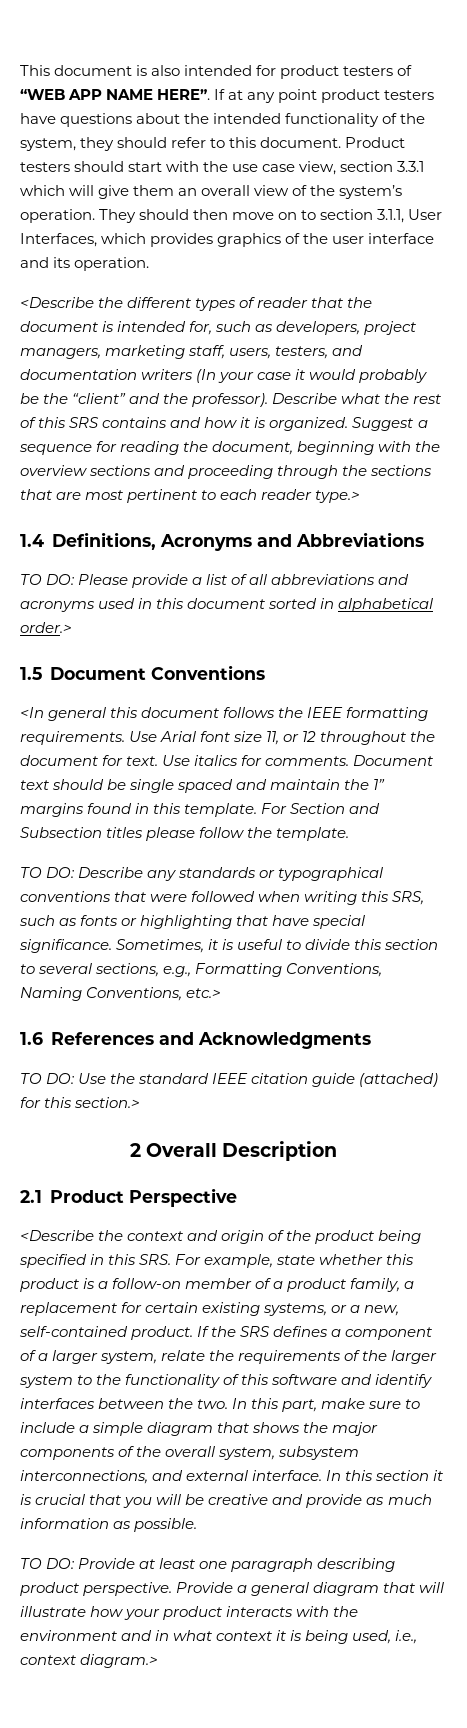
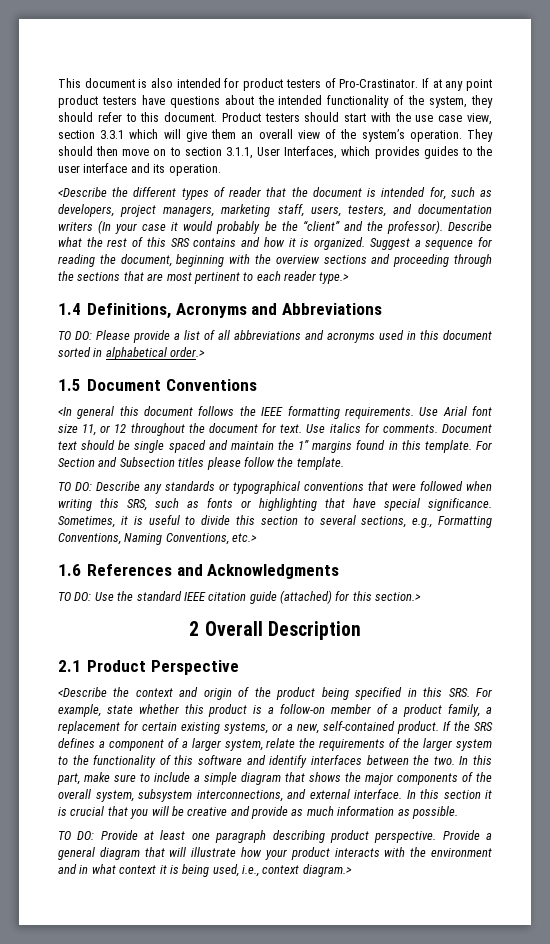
[20,89,211,100] “WEB APP NAME HERE”. -> [339,79,419,88] Pro-Crastinator.
[217,233,301,247] graphics of -> [423,146,473,159] guides to

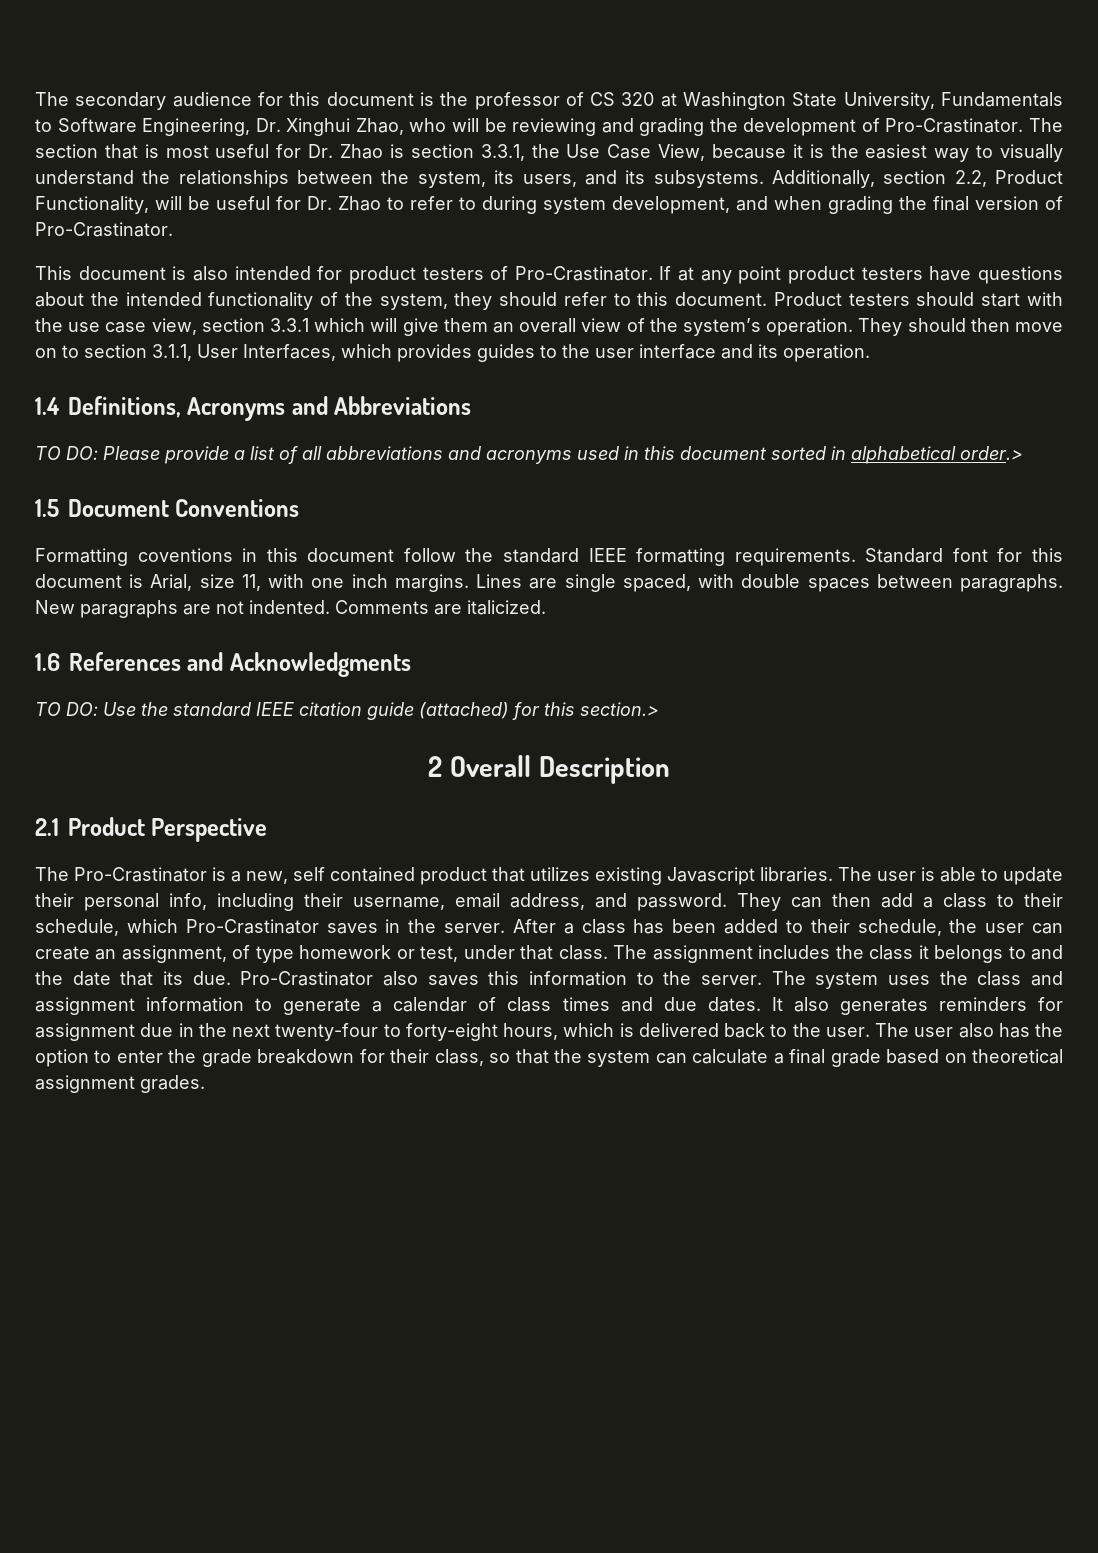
(58, 83) none -> [35,92,1063,110] [35,118,1063,136] [35,144,1064,162] [35,170,1063,188] [35,196,1063,214] [35,222,173,237] The secondary audience for this document is the professor of CS 320 at Washington State University, Fundamentals to Software Engineering, Dr. Xinghui Zhao, who will be reviewing and grading the development of Pro-Crastinator. The section that is most useful for Dr. Zhao is section 3.3.1, the Use Case View, because it is the easiest way to visually understand the relationships between the system, its users, and its subsystems. Additionally, section 2.2, Product Functionality, will be useful for Dr. Zhao to refer to during system development, and when grading the final version of Pro-Crastinator. //
[58,187,492,200] [58,204,492,217] [58,220,493,234] [58,237,492,250] [58,254,493,267] [58,271,350,284] // <Describe the different types of reader that the document is intended for, such as developers, project managers, marketing staff, users, testers, and documentation writers (In your case it would probably be the “client” and the professor). Describe what the rest of this SRS contains and how it is organized. Suggest a sequence for reading the document, beginning with the overview sections and proceeding through the sections that are most pertinent to each reader type.> -> (870, 353) none
[58,406,493,419] [58,423,492,436] [58,440,493,453] [58,457,344,470] [58,481,492,494] [58,498,492,511] [58,515,492,528] [58,533,258,545] <In general this document follows the IEEE formatting requirements. Use Arial font size 11, or 12 throughout the document for text. Use italics for comments. Document text should be single spaced and maintain the 1” margins found in this template. For Section and Subsection titles please follow the template. // TO DO: Describe any standards or typographical conventions that were followed when writing this SRS, such as fonts or highlighting that have special significance. Sometimes, it is useful to divide this section to several sections, e.g., Formatting Conventions, Naming Conventions, etc.> -> [35,548,1063,566] [35,574,1064,592] [35,600,546,618] Formatting coventions in this document follow the standard IEEE formatting requirements. Standard font for this document is Arial, size 11, with one inch margins. Lines are single spaced, with double spaces between paragraphs. New paragraphs are not indented. Comments are italicized.
[58,687,492,700] [58,704,493,717] [58,721,493,734] [58,738,492,751] [58,755,493,768] [57,772,492,785] [58,789,492,802] [58,806,458,819] [58,830,493,843] [58,847,492,860] [58,864,352,877] <Describe the context and origin of the product being specified in this SRS. For example, state whether this product is a follow-on member of a product family, a replacement for certain existing systems, or a new, self-contained product. If the SRS defines a component of a larger system, relate the requirements of the larger system to the functionality of this software and identify interfaces between the two. In this part, make sure to include a simple diagram that shows the major components of the overall system, subsystem interconnections, and external interface. In this section it is crucial that you will be creative and provide as much information as possible. // TO DO: Provide at least one paragraph describing product perspective. Provide a general diagram that will illustrate how your product interacts with the environment and in what context it is being used, i.e., context diagram.> -> [35,867,1063,885] [35,893,1063,911] [35,919,1064,936] [35,945,1064,963] [35,971,1063,989] [35,997,1063,1015] [35,1023,1063,1041] [35,1049,1064,1067] [35,1075,205,1093] The Pro-Crastinator is a new, self contained product that utilizes existing Javascript libraries. The user is able to update their personal info, including their username, email address, and password. They can then add a class to their schedule, which Pro-Crastinator saves in the server. After a class has been added to their schedule, the user can create an assignment, of type homework or test, under that class. The assignment includes the class it belongs to and the date that its due. Pro-Crastinator also saves this information to the server. The system uses the class and assignment information to generate a calendar of class times and due dates. It also generates reminders for assignment due in the next twenty-four to forty-eight hours, which is delivered back to the user. The user also has the option to enter the grade breakdown for their class, so that the system can calculate a final grade based on theoretical assignment grades.

